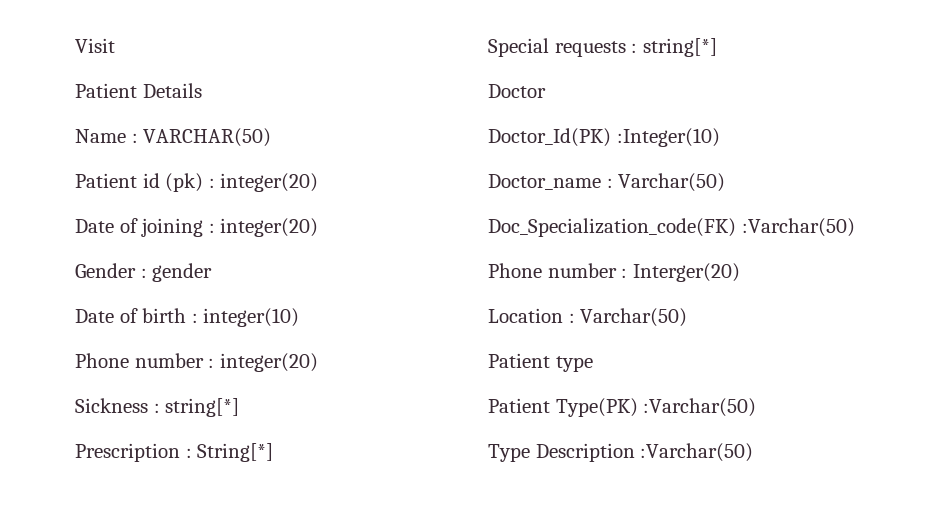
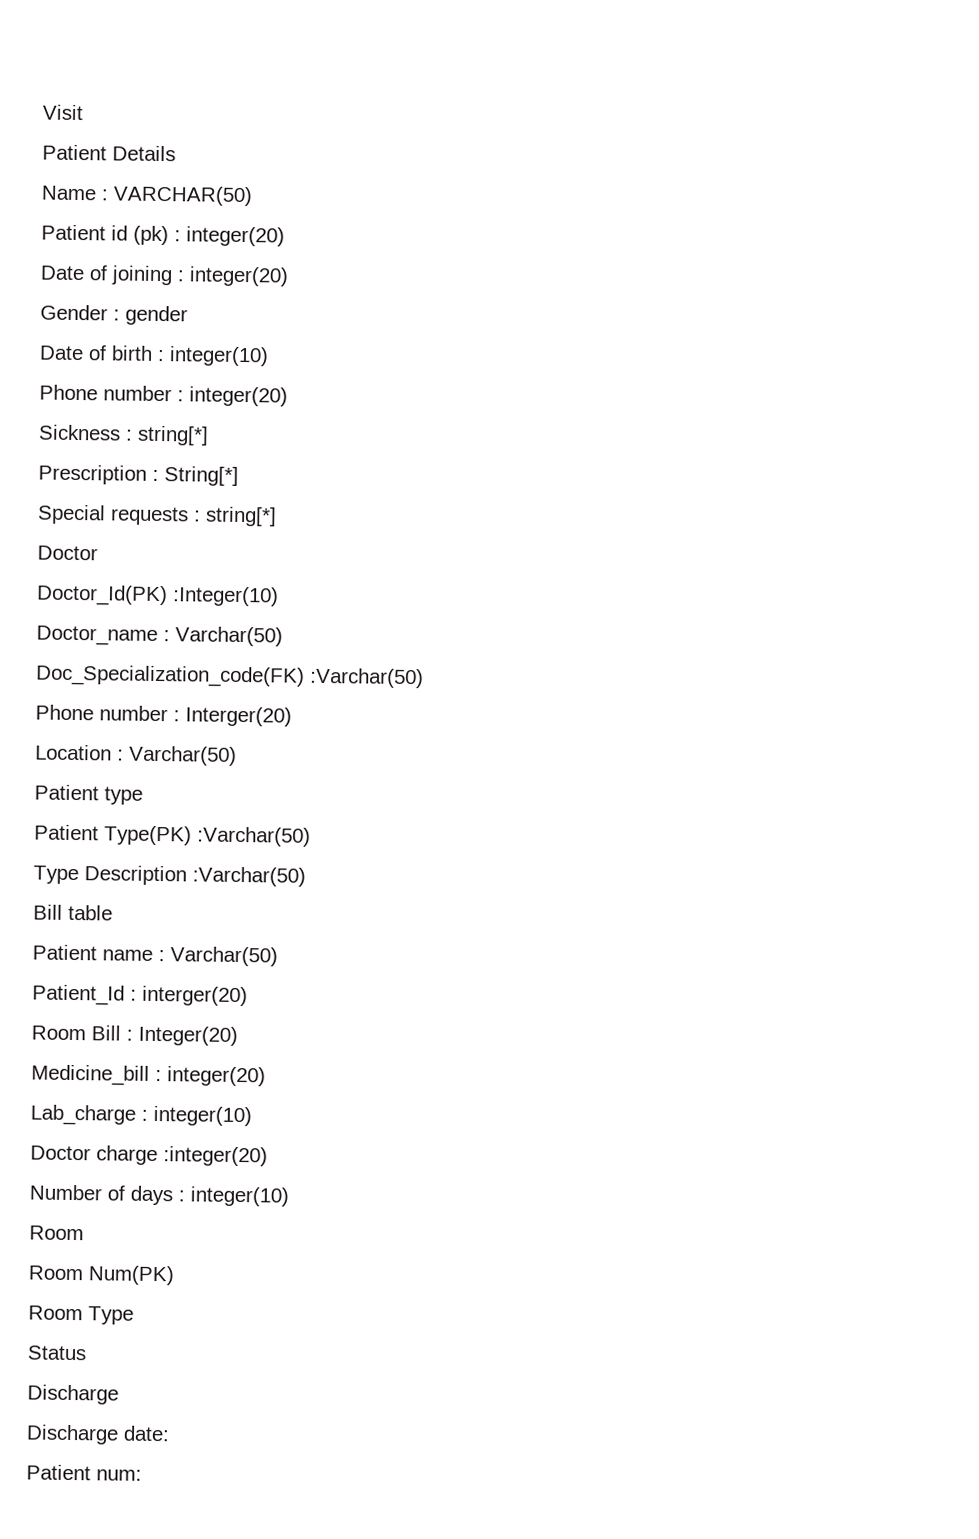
(754, 452) none -> [33,904,113,921] [32,944,278,967] [32,984,248,1007] [31,1025,238,1046] [31,1064,266,1087] [30,1104,252,1127] [30,1145,268,1167] [29,1184,289,1207] [29,1225,84,1241] [28,1265,174,1286] [28,1305,134,1325] [27,1345,87,1361] [27,1384,119,1405] [26,1424,170,1445] [26,1464,142,1481] // Bill table // Patient name : Varchar(50) // Patient_Id : interger(20) // Room Bill : Integer(20) // Medicine_bill : integer(20) // Lab_charge : integer(10) // Doctor charge :integer(20) // Number of days : integer(10) // Room // Room Num(PK) // Room Type // Status // Discharge // Discharge date: // Patient num:

